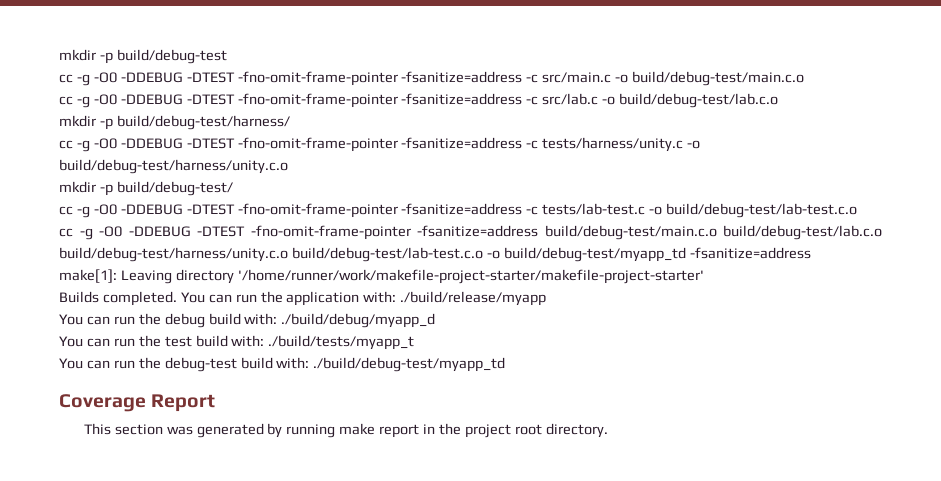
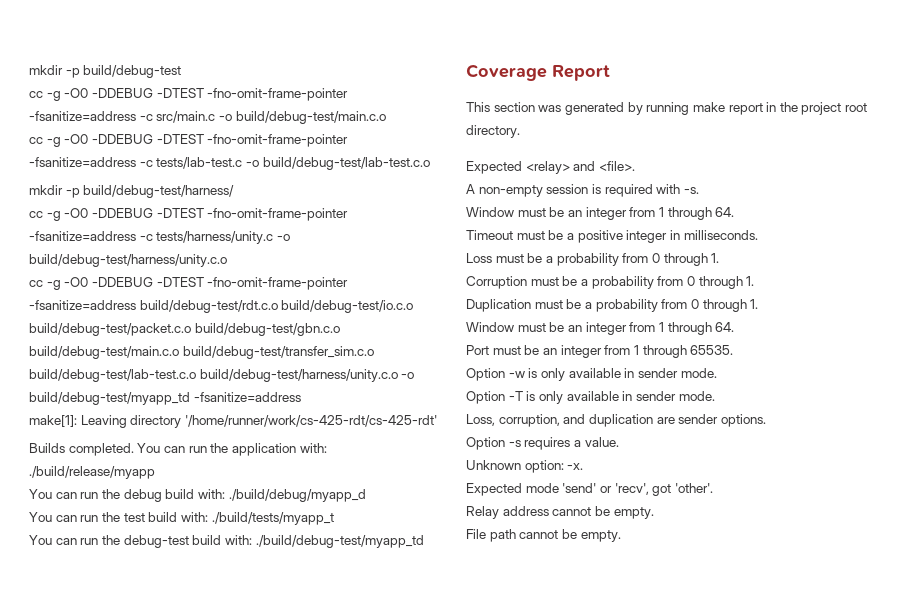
[542,93,779,108] src/lab.c -o build/debug-test/lab.c.o -> [156,157,430,170] tests/lab-test.c -o build/debug-test/lab-test.c.o
[59,181,233,196] [59,203,858,218] [59,225,882,240] [59,247,483,262] // mkdir -p build/debug-test/ // cc -g -O0 -DDEBUG -DTEST -fno-omit-frame-pointer -fsanitize=address -c tests/lab-test.c -o build/debug-test/lab-test.c.o // cc -g -O0 -DDEBUG -DTEST -fno-omit-frame-pointer -fsanitize=address build/debug-test/main.c.o build/debug-test/lab.c.o build/debug-test/harness/unity.c.o build/debug-test/lab-test.c.o -> [29,277,349,290] [29,300,414,313] [29,323,340,336] [29,346,374,359] [29,369,398,382] // cc -g -O0 -DDEBUG -DTEST -fno-omit-frame-pointer -fsanitize=address build/debug-test/rdt.c.o build/debug-test/io.c.o build/debug-test/packet.c.o build/debug-test/gbn.c.o build/debug-test/main.c.o build/debug-test/transfer_sim.c.o build/debug-test/lab-test.c.o build/debug-test/harness/unity.c.o
[237,269,704,284] '/home/runner/work/makefile-project-starter/makefile-project-starter' -> [184,415,437,427] '/home/runner/work/cs-425-rdt/cs-425-rdt'
(608, 430) none -> [466,161,635,174] [466,184,699,197] [466,207,735,220] [466,230,758,243] [466,253,720,266] [466,276,755,289] [466,299,759,312] [466,322,735,335] [466,345,734,358] [466,368,717,381] [466,391,715,404] [466,414,766,427] [466,437,619,450] [466,460,584,473] [466,483,713,496] [466,506,654,519] [466,529,621,542] // Expected <relay> and <file>. // A non-empty session is required with -s. // Window must be an integer from 1 through 64. // Timeout must be a positive integer in milliseconds. // Loss must be a probability from 0 through 1. // Corruption must be a probability from 0 through 1. // Duplication must be a probability from 0 through 1. // Window must be an integer from 1 through 64. // Port must be an integer from 1 through 65535. // Option -w is only available in sender mode. // Option -T is only available in sender mode. // Loss, corruption, and duplication are sender options. // Option -s requires a value. // Unknown option: -x. // Expected mode 'send' or 'recv', got 'other'. // Relay address cannot be empty. // File path cannot be empty.

